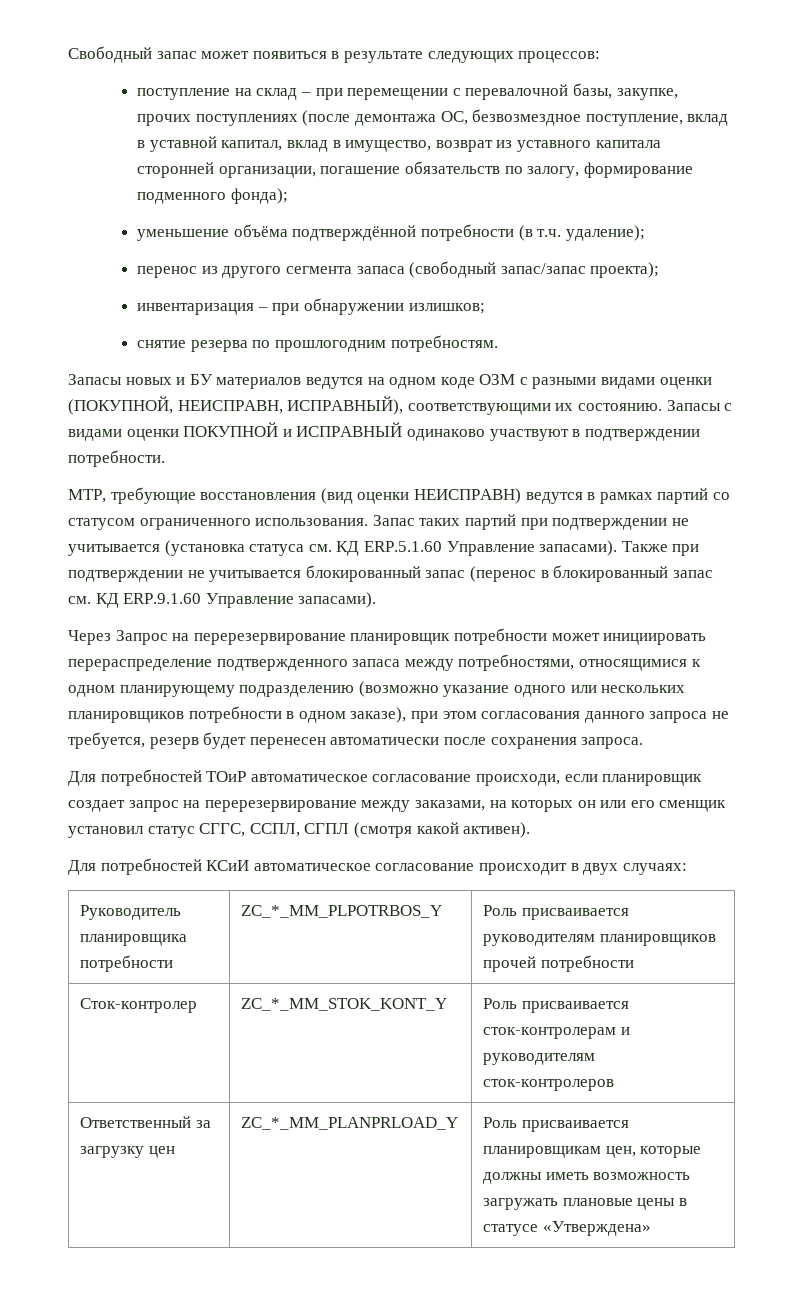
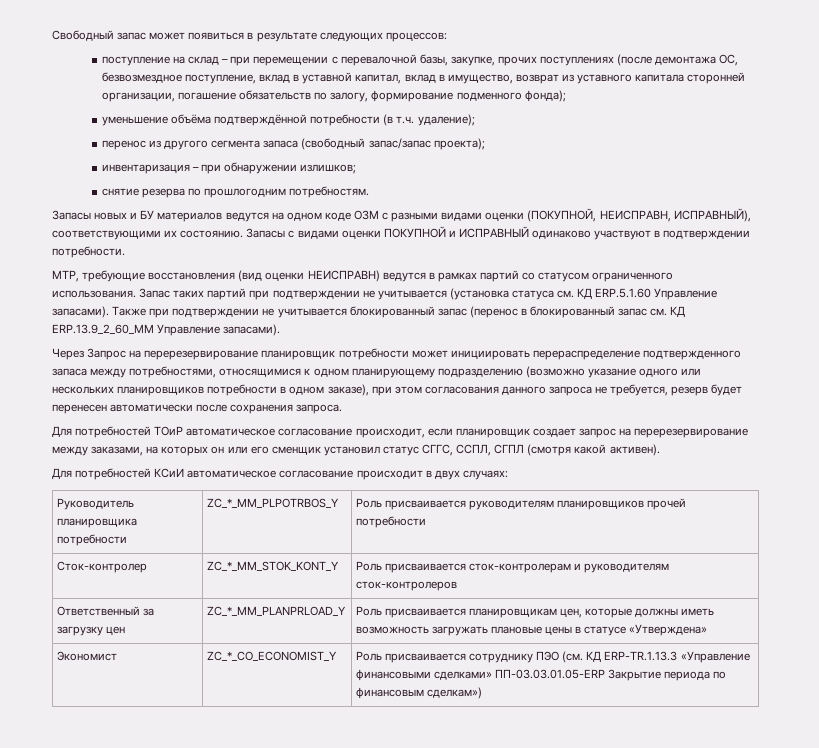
[123,593,202,604] ERP.9.1.60 -> [52,324,154,334] ERP.13.9_2_60_MM
[475,774,560,786] происходи, -> [355,428,425,438] происходит,
(651, 1228) none -> [56,651,117,661] [206,651,337,661] [355,651,750,663] [355,669,727,681] [355,687,482,699] // Экономист | ZC_*_CO_ECONOMIST_Y | Роль присваивается сотруднику ПЭО (см. КД ERP-TR.1.13.3 «Управление финансовыми сделками» ПП-03.03.01.05-ERP Закрытие периода по финансовым сделкам»)

